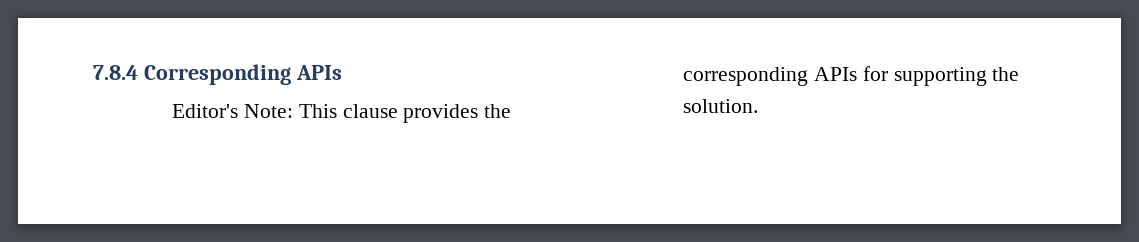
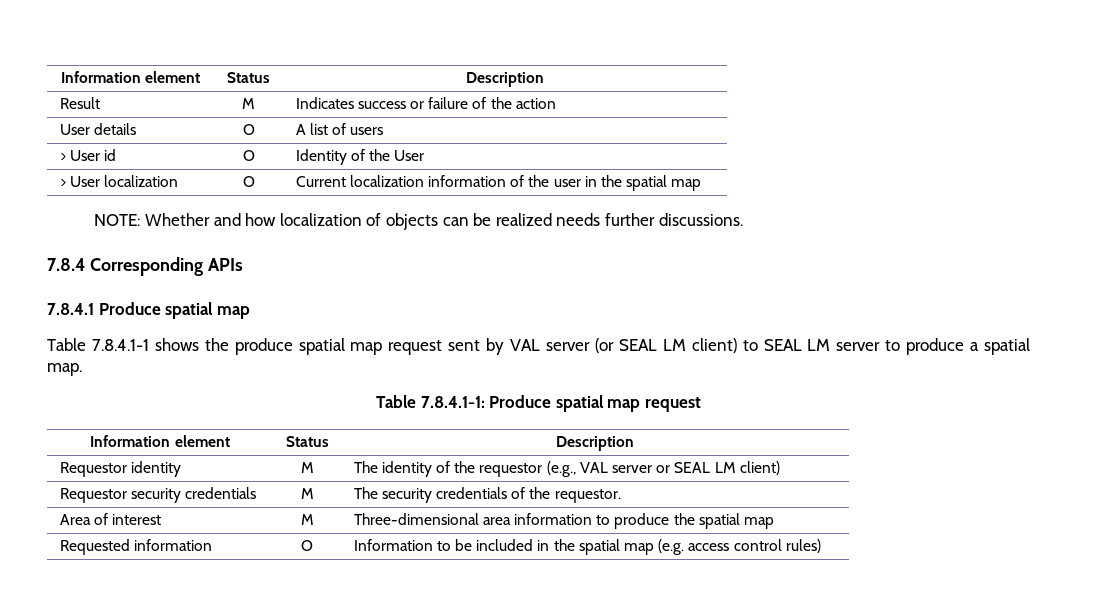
[93,64,342,85] [172,104,512,123] [683,66,1020,86] [683,99,759,113] 7.8.4 Corresponding APIs // Editor's Note: This clause provides the corresponding APIs for supporting the solution. -> [60,71,201,83] [227,72,270,83] [466,72,544,87] [59,97,100,109] [242,98,255,109] [295,97,556,109] [59,123,136,135] [242,124,255,135] [295,123,384,135] [59,149,117,161] [242,150,255,161] [295,149,425,165] [59,175,179,187] [242,176,255,187] [295,175,702,191] [94,213,743,230] [47,257,243,276] [47,302,250,319] [47,338,1030,355] [47,363,82,376] [376,395,701,412] [90,435,230,447] [285,436,329,447] [556,436,634,451] [59,461,181,477] [300,462,314,473] [353,461,780,477] [59,487,257,503] [300,488,314,499] [353,487,621,503] [59,513,162,525] [300,514,314,525] [353,513,775,529] [59,539,212,555] [301,540,313,551] [353,539,821,555] Information element | Status | Description // Result | M | Indicates success or failure of the action // User details | O | A list of users // > User id | O | Identity of the User // > User localization | O | Current localization information of the user in the spatial map // NOTE: Whether and how localization of objects can be realized needs further discussions. // 7.8.4 Corresponding APIs // 7.8.4.1 Produce spatial map // Table 7.8.4.1-1 shows the produce spatial map request sent by VAL server (or SEAL LM client) to SEAL LM server to produce a spatial map. // Table 7.8.4.1-1: Produce spatial map request // Information element | Status | Description // Requestor identity | M | The identity of the requestor (e.g., VAL server or SEAL LM client) // Requestor security credentials | M | The security credentials of the requestor. // Area of interest | M | Three-dimensional area information to produce the spatial map // Requested information | O | Information to be included in the spatial map (e.g. access control rules)

